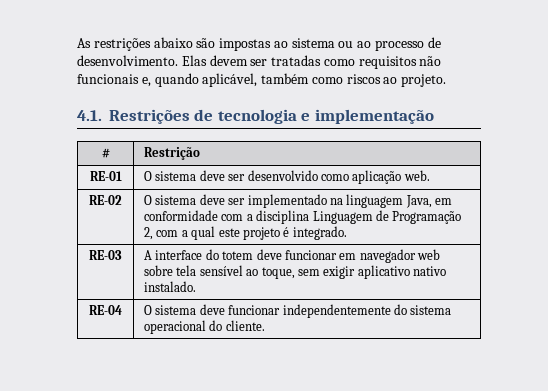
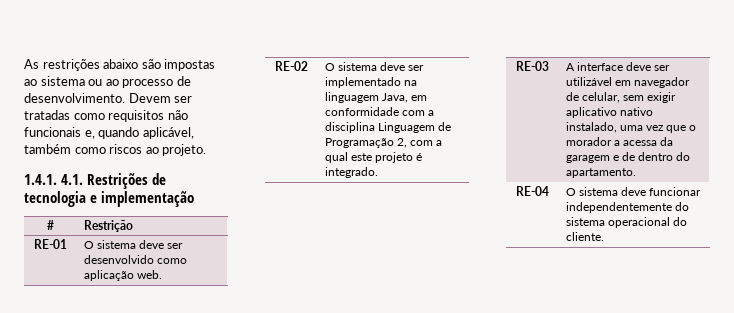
[181,55,248,66] Elas devem -> [128,93,171,103] Devem
(447, 80) none -> [24,174,57,185] 1.4.1.
[205,249,441,263] [144,265,447,279] [144,281,197,292] do totem deve funcionar em navegador web sobre tela sensível ao toque, sem exigir aplicativo nativo instalado. -> [625,62,671,71] [565,77,690,88] [565,92,677,103] [565,107,653,118] [565,122,697,133] [565,137,674,146] [565,152,691,163] [565,168,636,178] deve ser utilizável em navegador de celular, sem exigir aplicativo nativo instalado, uma vez que o morador a acessa da garagem e de dentro do apartamento.

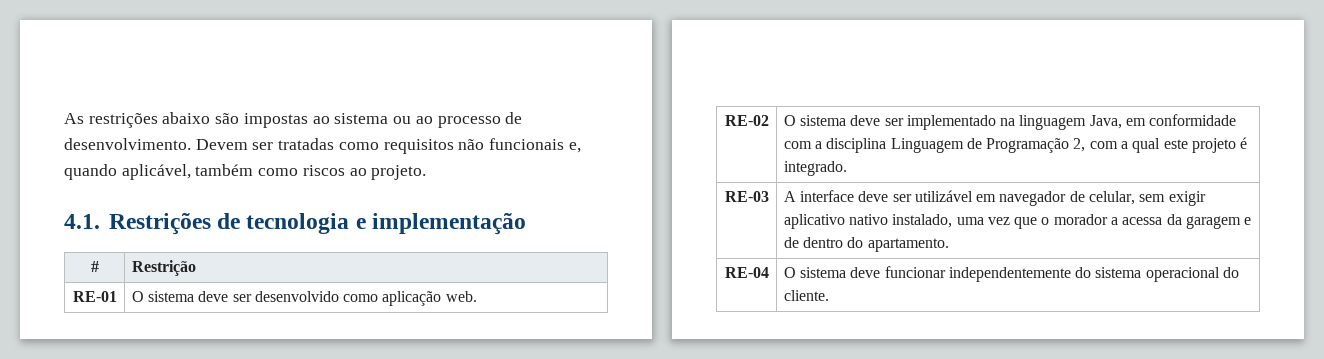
[24,174,57,185] 1.4.1. -> (427, 172) none

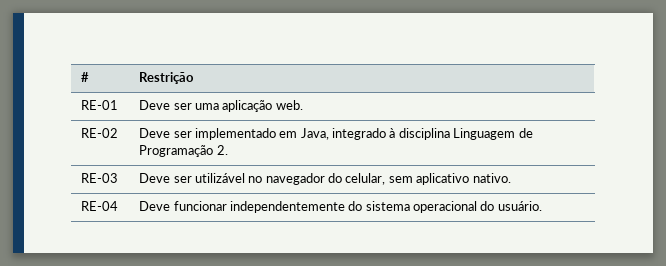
[64,112,523,128] [64,138,581,154] [64,164,427,180] [64,213,527,235] [90,261,99,272] [131,260,196,276] [72,291,117,302] [131,291,477,306] [724,115,769,126] [783,114,1237,130] [783,137,1248,153] [783,161,847,176] [724,191,769,202] [783,190,1206,206] [783,214,1252,229] [783,237,949,252] [724,267,769,278] [783,267,881,278] As restrições abaixo são impostas ao sistema ou ao processo de desenvolvimento. Devem ser tratadas como requisitos não funcionais e, quando aplicável, também como riscos ao projeto. // 4.1. Restrições de tecnologia e implementação // # | Restrição // RE-01 | O sistema deve ser desenvolvido como aplicação web. // RE-02 | O sistema deve ser implementado na linguagem Java, em conformidade com a disciplina Linguagem de Programação 2, com a qual este projeto é integrado. // RE-03 | A interface deve ser utilizável em navegador de celular, sem exigir aplicativo nativo instalado, uma vez que o morador a acessa da garagem e de dentro do apartamento. // RE-04 | O sistema deve -> [81,72,90,82] [139,72,195,84] [81,100,119,110] [139,100,303,112] [81,128,119,138] [139,128,533,140] [139,145,228,157] [81,173,119,183] [139,173,511,185] [81,201,119,211] [139,201,171,211] # | Restrição // RE-01 | Deve ser uma aplicação web. // RE-02 | Deve ser implementado em Java, integrado à disciplina Linguagem de Programação 2. // RE-03 | Deve ser utilizável no navegador do celular, sem aplicativo nativo. // RE-04 | Deve
[783,290,829,301] cliente. -> [497,201,542,211] usuário.

